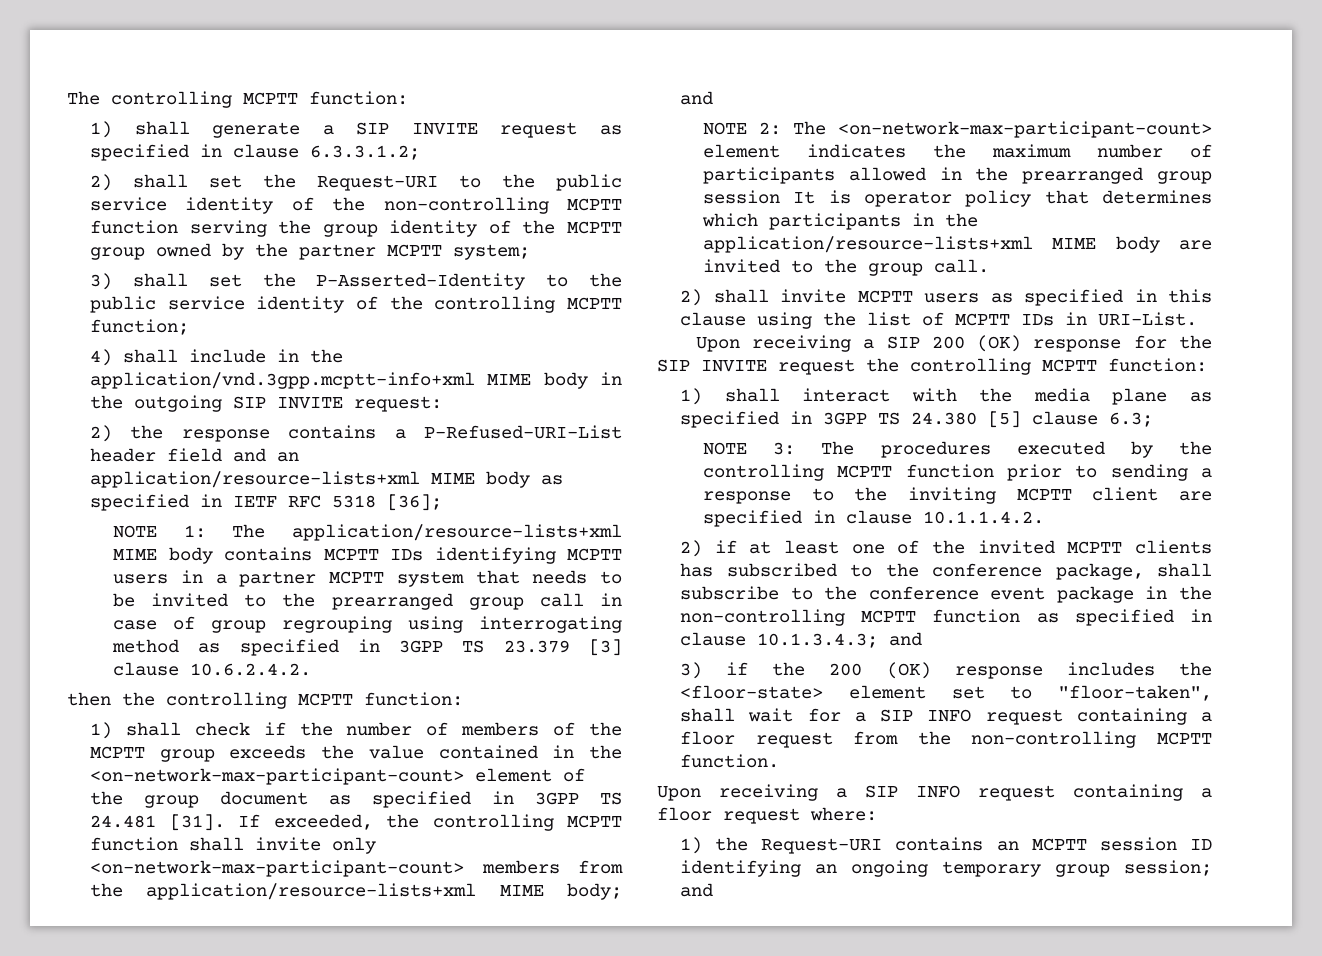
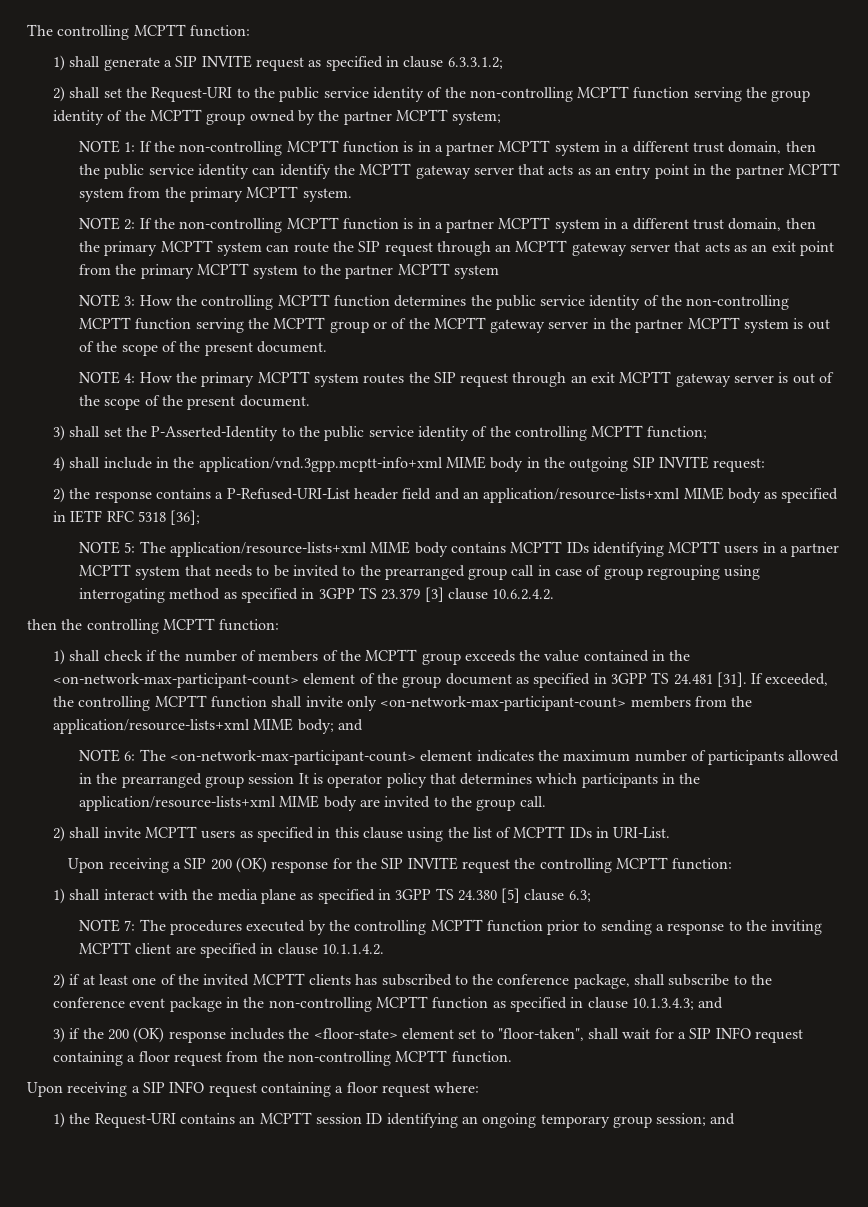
(531, 252) none -> [78,140,816,156] [78,163,841,179] [78,186,352,202] [78,217,816,233] [78,240,835,256] [78,263,499,279] [78,294,790,310] [78,317,830,333] [78,341,327,356] [78,371,835,387] [78,395,310,410] // NOTE 1: If the non-controlling MCPTT function is in a partner MCPTT system in a different trust domain, then the public service identity can identify the MCPTT gateway server that acts as an entry point in the partner MCPTT system from the primary MCPTT system. // NOTE 2: If the non-controlling MCPTT function is in a partner MCPTT system in a different trust domain, then the primary MCPTT system can route the SIP request through an MCPTT gateway server that acts as an exit point from the primary MCPTT system to the partner MCPTT system // NOTE 3: How the controlling MCPTT function determines the public service identity of the non-controlling MCPTT function serving the MCPTT group or of the MCPTT gateway server in the partner MCPTT system is out of the scope of the present document. // NOTE 4: How the primary MCPTT system routes the SIP request through an exit MCPTT gateway server is out of the scope of the present document.
[183,525,206,538] 1: -> [124,542,136,553] 5:
[759,122,782,135] 2: -> [124,751,136,761] 6:
[773,442,796,455] 3: -> [124,920,136,931] 7:

